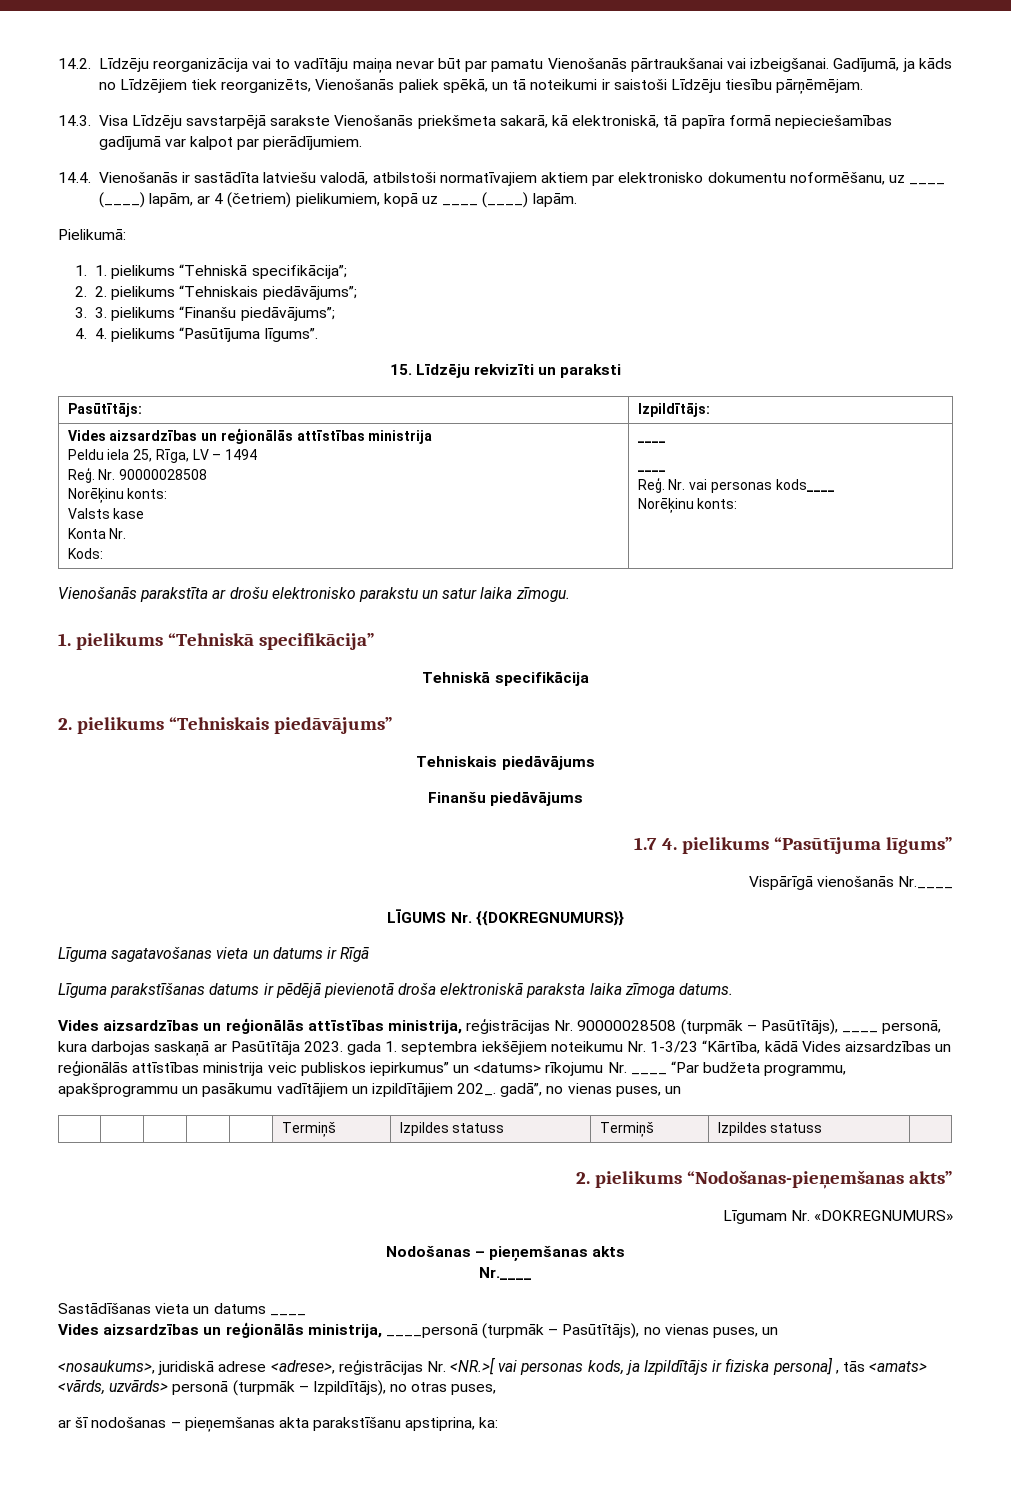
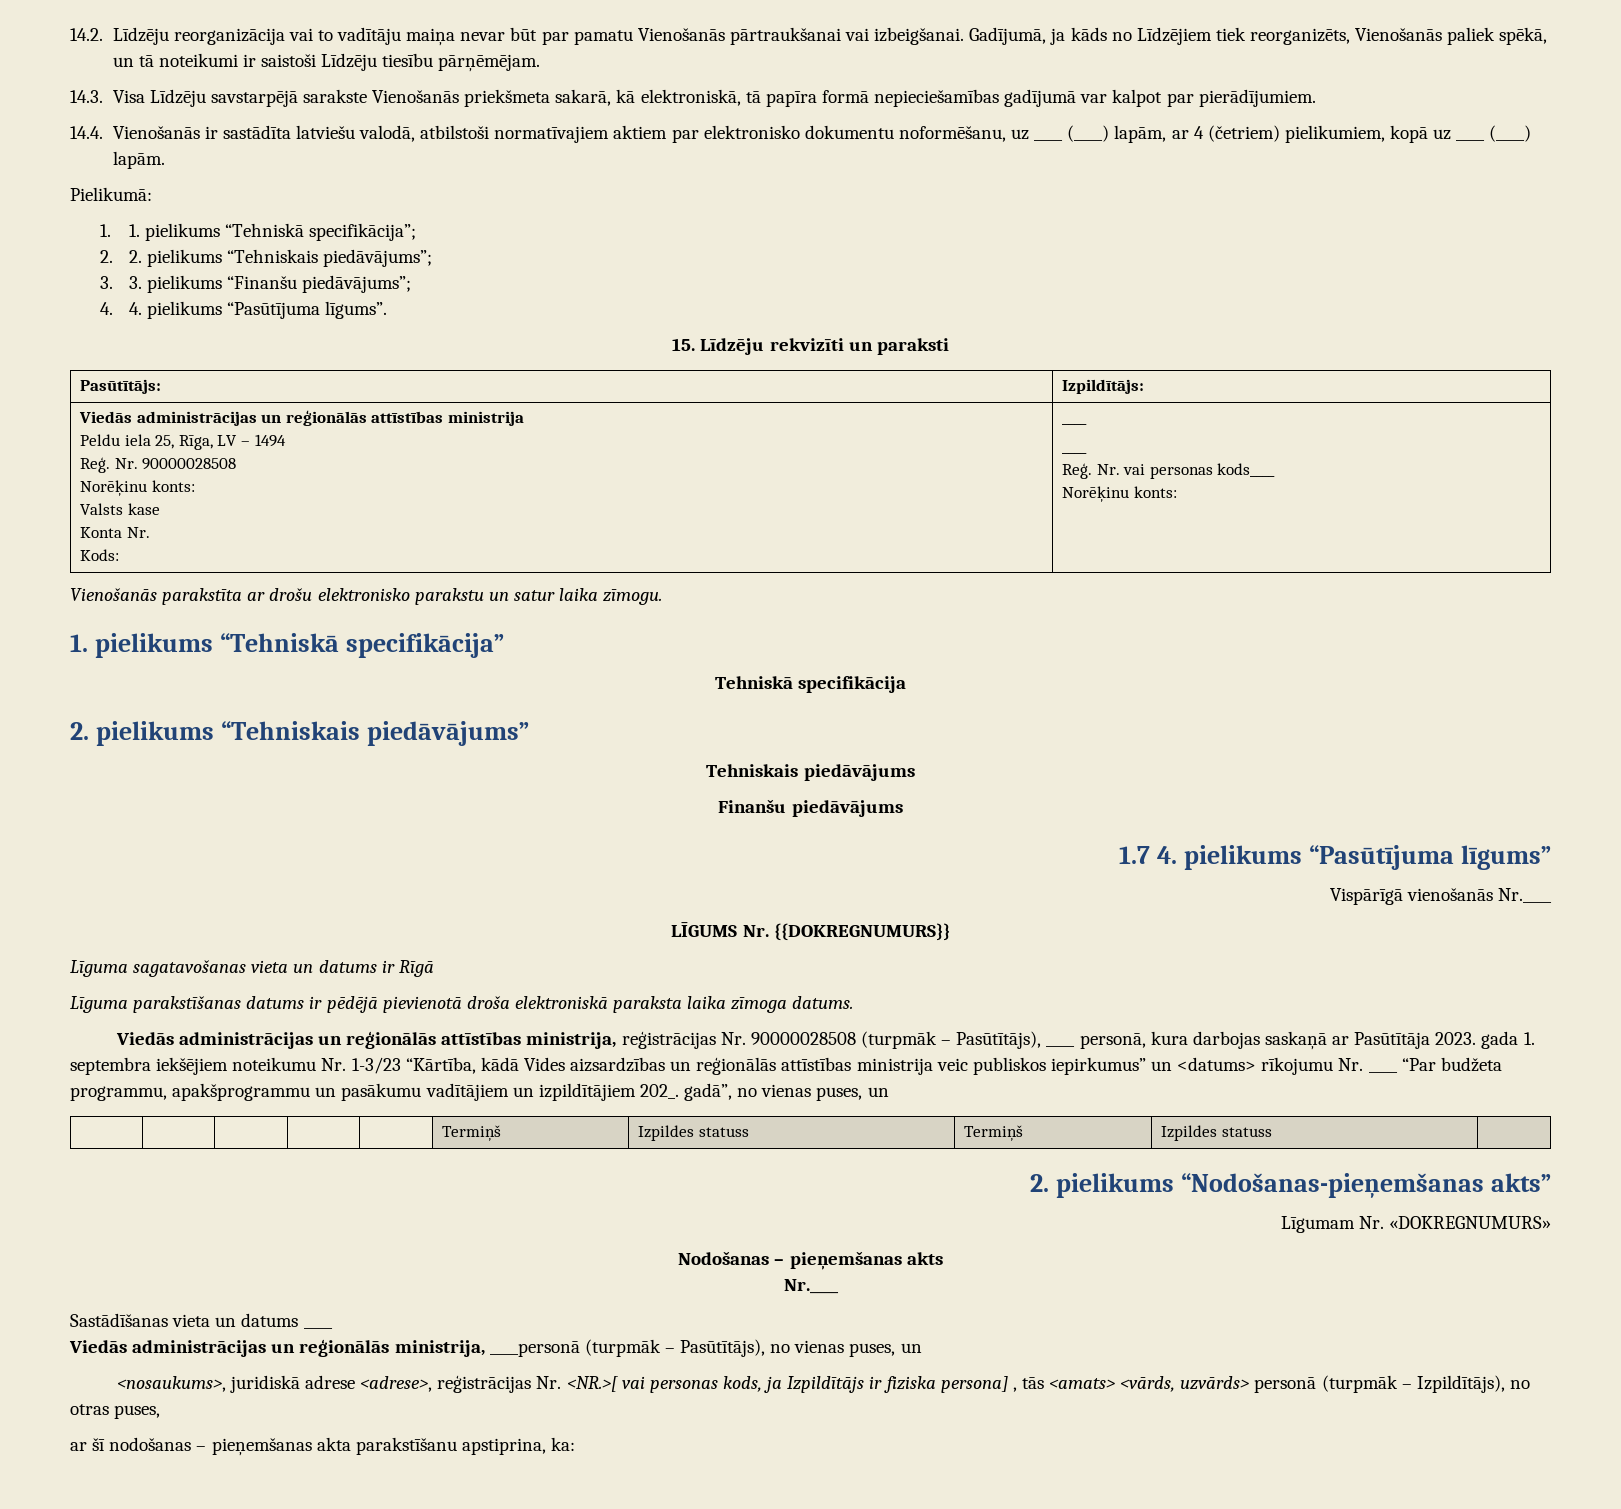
[67,430,198,441] Vides aizsardzības -> [79,411,257,426] Viedās administrācijas
[58,1020,200,1031] Vides aizsardzības -> [115,1032,313,1049] Viedās administrācijas
[58,1324,200,1335] Vides aizsardzības -> [69,1340,267,1357] Viedās administrācijas

